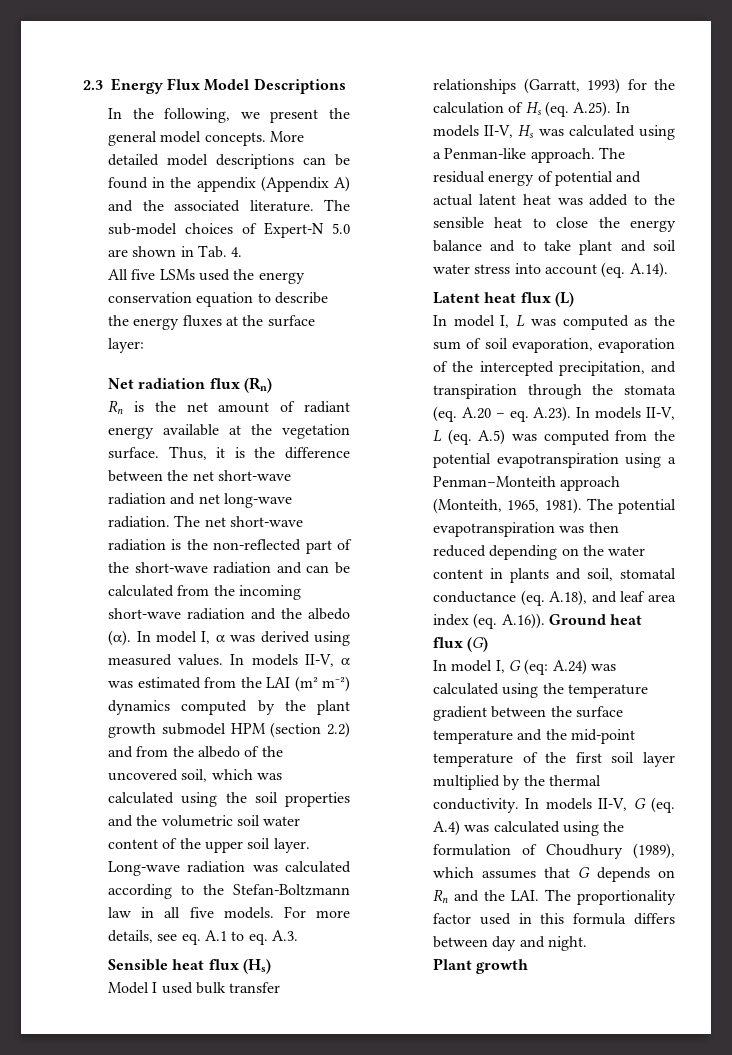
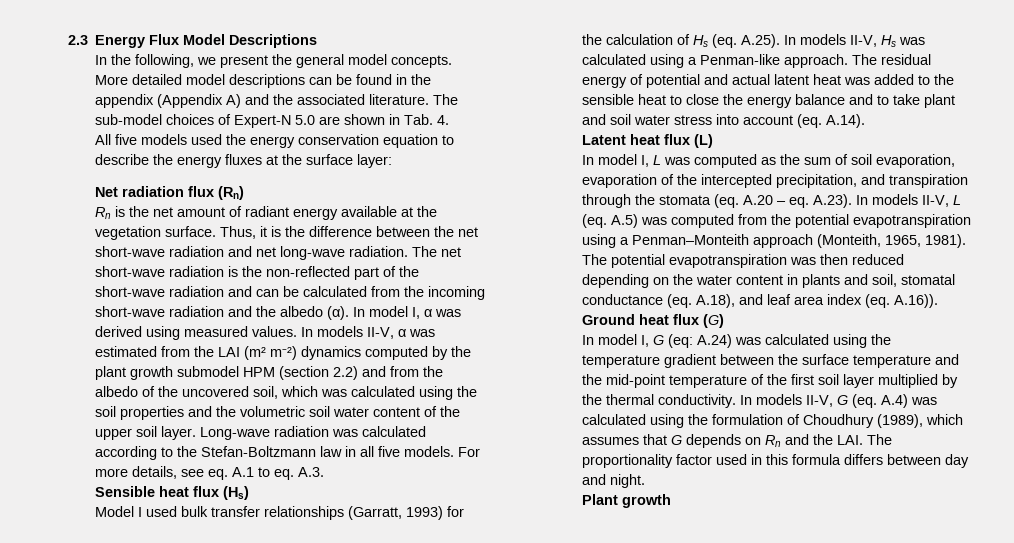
[159,269,195,280] LSMs -> [141,134,188,145] models

